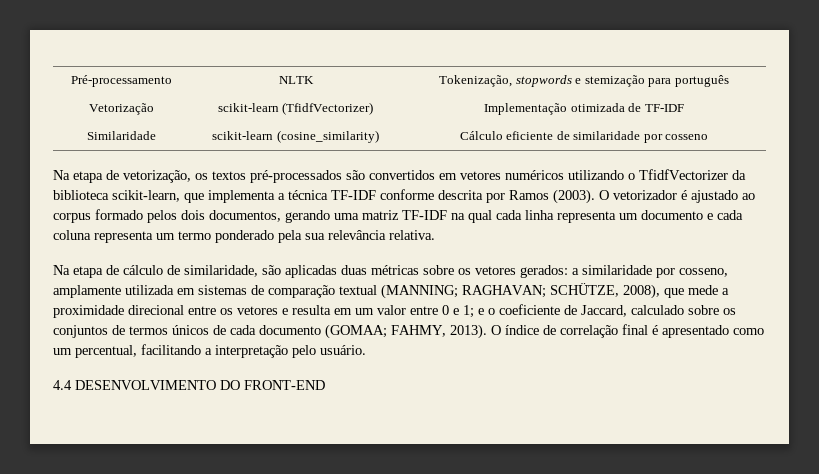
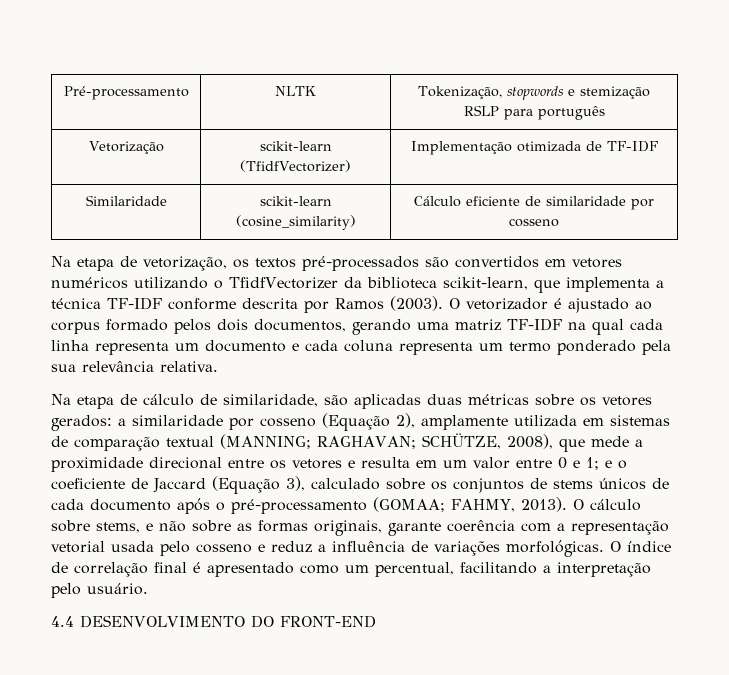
(645, 81) none -> [463,105,499,116] RSLP
[679,268,728,277] cosseno, -> [260,413,415,431] cosseno (Equação 2),
[581,305,627,317] Jaccard, -> [153,476,305,494] Jaccard (Equação 3),
[129,326,168,335] termos -> [553,480,593,489] stems
(321, 330) none -> [177,498,367,514] após o pré-processamento
(501, 330) none -> [589,499,641,511] [51,520,669,536] [51,540,621,557] cálculo sobre stems, e não sobre as formas originais, garante coerência com a representação vetorial usada pelo cosseno e reduz a influência de variações morfológicas. O

